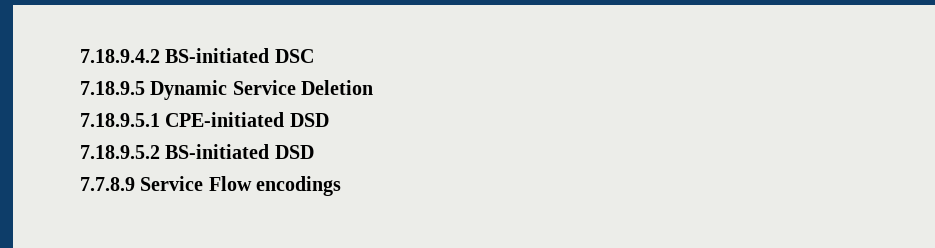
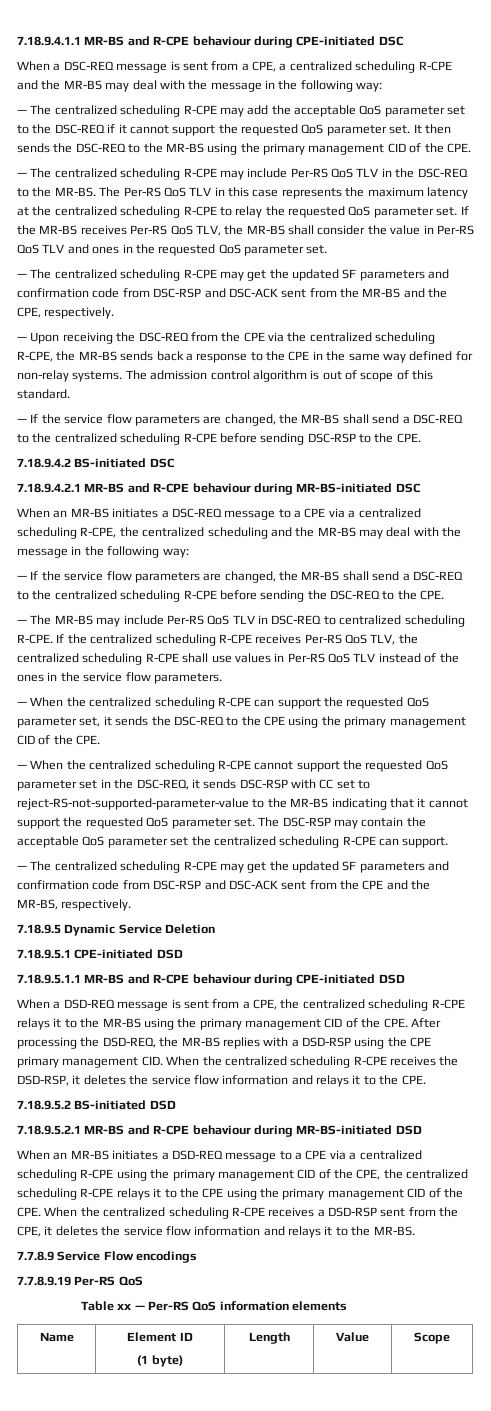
[80,48,314,63] 7.18.9.4.2 BS-initiated DSC -> [17,36,404,48] [17,61,452,73] [17,80,383,92] [17,105,466,117] [17,124,451,136] [17,143,471,155] [17,168,468,180] [17,187,468,199] [17,206,469,218] [17,225,474,236] [17,244,328,256] [17,269,450,281] [17,288,448,298] [17,307,115,319] [17,332,436,344] [17,351,473,363] [17,370,434,382] [17,389,70,399] [17,414,463,426] [17,433,421,445] [17,458,175,468] [17,483,421,495] [17,508,421,520] [17,527,462,539] [17,546,189,558] [17,571,463,583] [17,590,445,602] [17,615,465,627] [17,634,418,646] [17,653,459,665] [17,672,222,684] [17,697,429,709] [17,716,466,728] [17,735,101,745] [17,760,448,772] [17,779,371,791] [17,798,468,810] [17,817,426,829] [17,836,449,848] [17,861,450,873] [17,880,431,890] [17,899,132,911] 7.18.9.4.1.1 MR-BS and R-CPE behaviour during CPE-initiated DSC // When a DSC-REQ message is sent from a CPE, a centralized scheduling R-CPE and the MR-BS may deal with the message in the following way: // — The centralized scheduling R-CPE may add the acceptable QoS parameter set to the DSC-REQ if it cannot support the requested QoS parameter set. It then sends the DSC-REQ to the MR-BS using the primary management CID of the CPE. // — The centralized scheduling R-CPE may include Per-RS QoS TLV in the DSC-REQ to the MR-BS. The Per-RS QoS TLV in this case represents the maximum latency at the centralized scheduling R-CPE to relay the requested QoS parameter set. If the MR-BS receives Per-RS QoS TLV, the MR-BS shall consider the value in Per-RS QoS TLV and ones in the requested QoS parameter set. // — The centralized scheduling R-CPE may get the updated SF parameters and confirmation code from DSC-RSP and DSC-ACK sent from the MR-BS and the CPE, respectively. // — Upon receiving the DSC-REQ from the CPE via the centralized scheduling R-CPE, the MR-BS sends back a response to the CPE in the same way defined for non-relay systems. The admission control algorithm is out of scope of this standard. // — If the service flow parameters are changed, the MR-BS shall send a DSC-REQ to the centralized scheduling R-CPE before sending DSC-RSP to the CPE. // 7.18.9.4.2 BS-initiated DSC // 7.18.9.4.2.1 MR-BS and R-CPE behaviour during MR-BS-initiated DSC // When an MR-BS initiates a DSC-REQ message to a CPE via a centralized scheduling R-CPE, the centralized scheduling and the MR-BS may deal with the message in the following way: // — If the service flow parameters are changed, the MR-BS shall send a DSC-REQ to the centralized scheduling R-CPE before sending the DSC-REQ to the CPE. // — The MR-BS may include Per-RS QoS TLV in DSC-REQ to centralized scheduling R-CPE. If the centralized scheduling R-CPE receives Per-RS QoS TLV, the centralized scheduling R-CPE shall use values in Per-RS QoS TLV instead of the ones in the service flow parameters. // — When the centralized scheduling R-CPE can support the requested QoS parameter set, it sends the DSC-REQ to the CPE using the primary management CID of the CPE. // — When the centralized scheduling R-CPE cannot support the requested QoS parameter set in the DSC-REQ, it sends DSC-RSP with CC set to reject-RS-not-supported-parameter-value to the MR-BS indicating that it cannot support the requested QoS parameter set. The DSC-RSP may contain the acceptable QoS parameter set the centralized scheduling R-CPE can support. // — The centralized scheduling R-CPE may get the updated SF parameters and confirmation code from DSC-RSP and DSC-ACK sent from the CPE and the MR-BS, respectively.
[80,144,314,159] [80,176,342,196] 7.18.9.5.2 BS-initiated DSD // 7.7.8.9 Service Flow encodings -> [17,974,405,986] [17,999,465,1011] [17,1018,441,1030] [17,1037,432,1049] [17,1056,459,1068] [17,1075,426,1087] [17,1100,176,1110] [17,1125,422,1137] [17,1150,422,1162] [17,1169,469,1181] [17,1188,463,1200] [17,1207,459,1219] [17,1226,415,1238] [17,1251,198,1263] [17,1276,143,1286] [80,1301,348,1311] [39,1332,74,1342] [127,1332,193,1342] [137,1355,183,1367] [248,1332,290,1344] [336,1332,369,1342] [414,1332,450,1344] 7.18.9.5.1.1 MR-BS and R-CPE behaviour during CPE-initiated DSD // When a DSD-REQ message is sent from a CPE, the centralized scheduling R-CPE relays it to the MR-BS using the primary management CID of the CPE. After processing the DSD-REQ, the MR-BS replies with a DSD-RSP using the CPE primary management CID. When the centralized scheduling R-CPE receives the DSD-RSP, it deletes the service flow information and relays it to the CPE. // 7.18.9.5.2 BS-initiated DSD // 7.18.9.5.2.1 MR-BS and R-CPE behaviour during MR-BS-initiated DSD // When an MR-BS initiates a DSD-REQ message to a CPE via a centralized scheduling R-CPE using the primary management CID of the CPE, the centralized scheduling R-CPE relays it to the CPE using the primary management CID of the CPE. When the centralized scheduling R-CPE receives a DSD-RSP sent from the CPE, it deletes the service flow information and relays it to the MR-BS. // 7.7.8.9 Service Flow encodings // 7.7.8.9.19 Per-RS QoS // Table xx — Per-RS QoS information elements // Name | Element ID // (1 byte) | Length | Value | Scope

